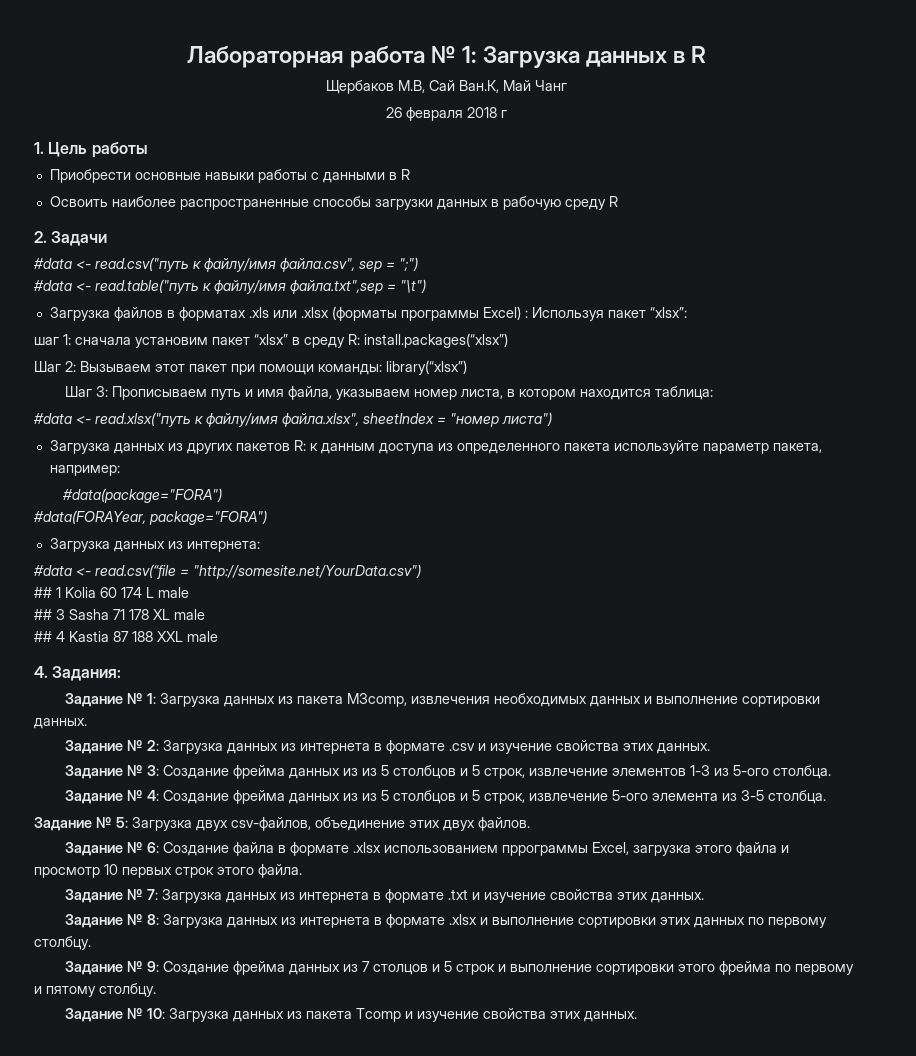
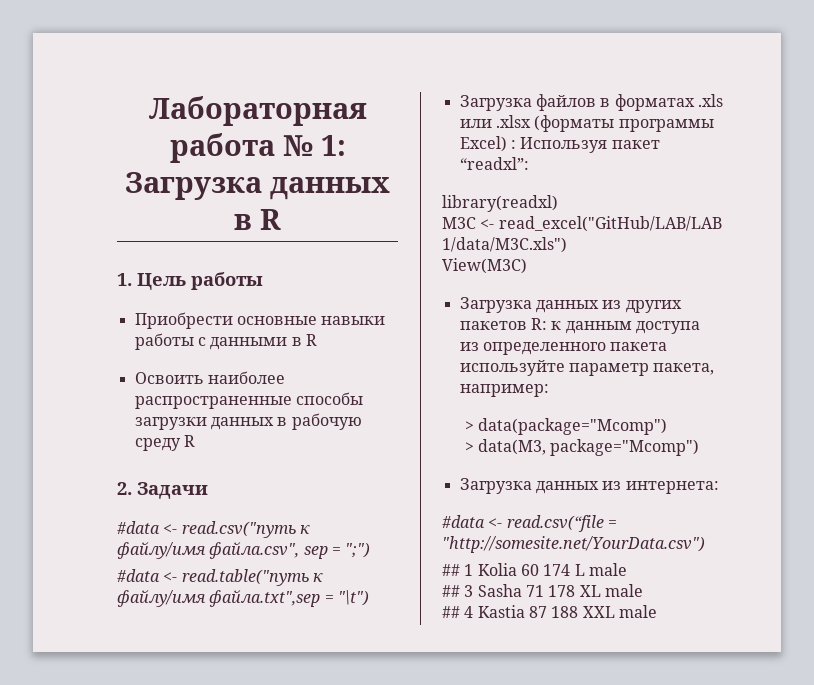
[326,80,567,94] [386,107,507,121] // Щербаков М.В, Сай Ван.К, Май Чанг // 26 февраля 2018 г -> (281, 219) none
[649,307,687,318] [34,333,508,348] [34,360,467,375] [65,386,714,400] [33,412,552,427] “xlsx”: // шаг 1: сначала установим пакет “xlsx” в среду R: install.packages(“xlsx”) // Шаг 2: Вызываем этот пакет при помощи команды: library(“xlsx”) // Шаг 3: Прописываем путь и имя файла, указываем номер листа, в котором находится таблица: // #data <- read.xlsx("путь к файлу/имя файла.xlsx", sheetIndex = "номер листа") -> [459,157,529,170] [442,195,558,212] [442,216,722,232] [442,237,567,253] [442,258,527,274] “readxl”: // library(readxl) // M3C <- read_excel("GitHub/LAB/LAB 1/data/M3C.xls") // View(M3C)
[61,488,222,503] [33,510,267,525] #data(package="FORA") // #data(FORAYear, package="FORA") -> [464,418,667,435] [464,439,700,456] > data(package="Mcomp") // > data(M3, package="Mcomp")
[34,666,122,681] [65,693,821,707] [34,718,87,729] [65,740,711,754] [65,765,832,779] [65,790,827,804] [34,817,530,831] [65,842,790,856] [34,864,302,878] [65,889,705,903] [65,914,828,928] [34,936,91,950] [65,961,855,975] [34,983,156,997] [65,1008,638,1022] // 4. Задания: // Задание № 1: Загрузка данных из пакета M3comp, извлечения необходимых данных и выполнение сортировки данных. // Задание № 2: Загрузка данных из интернета в формате .csv и изучение свойства этих данных. // Задание № 3: Создание фрейма данных из из 5 столбцов и 5 строк, извлечение элементов 1-3 из 5-ого столбца. // Задание № 4: Создание фрейма данных из из 5 столбцов и 5 строк, извлечение 5-ого элемента из 3-5 столбца. // Задание № 5: Загрузка двух csv-файлов, объединение этих двух файлов. // Задание № 6: Создание файла в формате .xlsx использованием пррограммы Excel, загрузка этого файла и просмотр 10 первых строк этого файла. // Задание № 7: Загрузка данных из интернета в формате .txt и изучение свойства этих данных. // Задание № 8: Загрузка данных из интернета в формате .xlsx и выполнение cортировки этих данных по первому столбцу. // Задание № 9: Создание фрейма данных из 7 столцов и 5 строк и выполнение cортировки этого фрейма по первому и пятому столбцу. // Задание № 10: Загрузка данных из пакета Tcomp и изучение свойства этих данных. -> (657, 611) none

